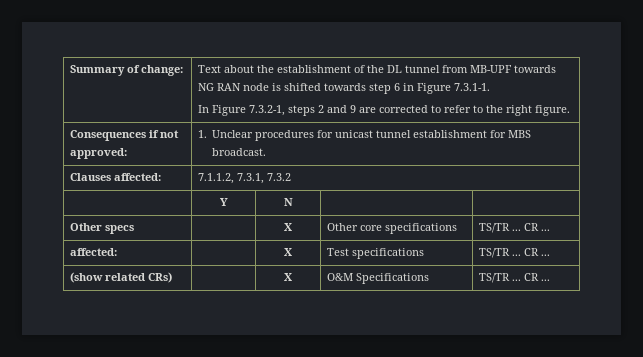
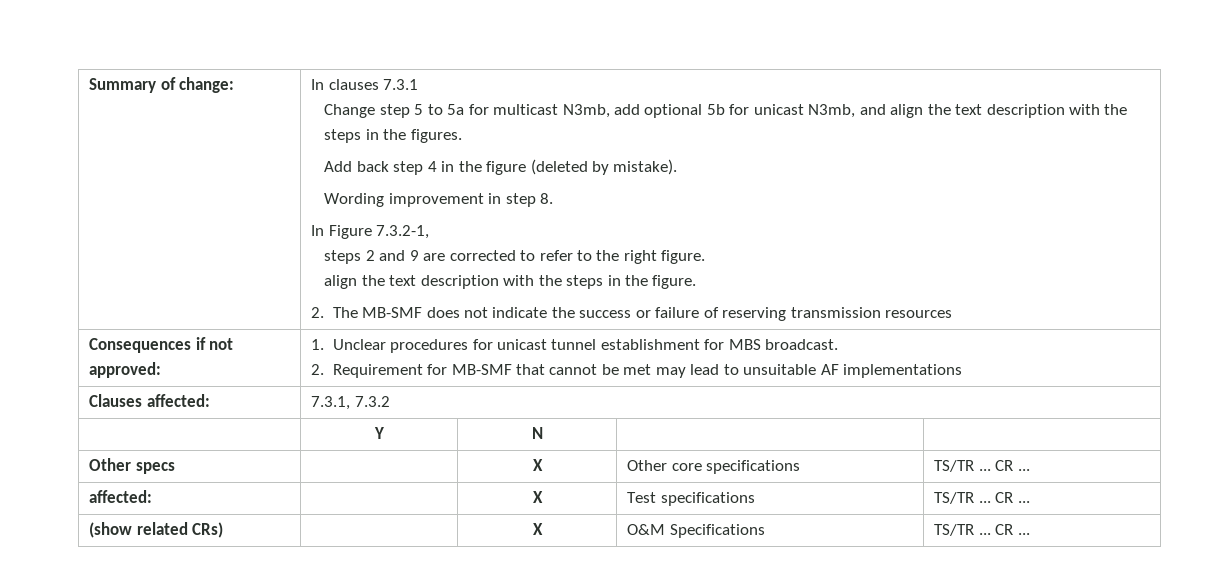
[197,65,556,73] [197,83,490,94] Text about the establishment of the DL tunnel from MB-UPF towards NG RAN node is shifted towards step 6 in Figure 7.3.1-1. -> [311,79,419,90] [324,104,1128,118] [324,129,462,143] [324,159,678,175] [324,193,554,207] In clauses 7.3.1 // Change step 5 to 5a for multicast N3mb, add optional 5b for unicast N3mb, and align the text description with the steps in the figures. // Add back step 4 in the figure (deleted by mistake). // Wording improvement in step 8.
(285, 110) none -> (430, 232) //
(570, 110) none -> [324,275,697,289] [311,307,953,321] // align the text description with the steps in the figure. // 2. The MB-SMF does not indicate the success or failure of reserving transmission resources
(267, 152) none -> [311,364,963,378] // 2. Requirement for MB-SMF that cannot be met may lead to unsuitable AF implementations
[197,173,234,184] 7.1.1.2, -> (210, 400) none

